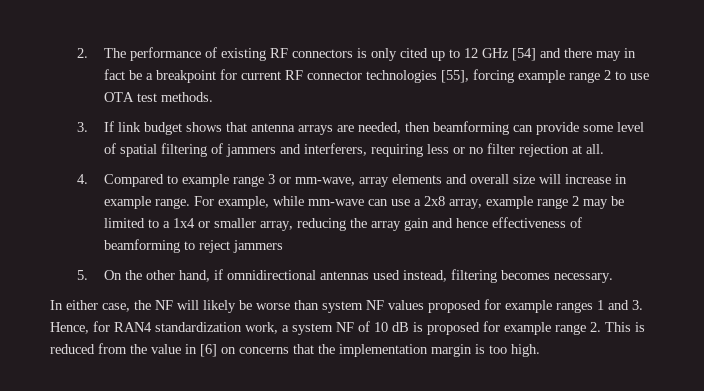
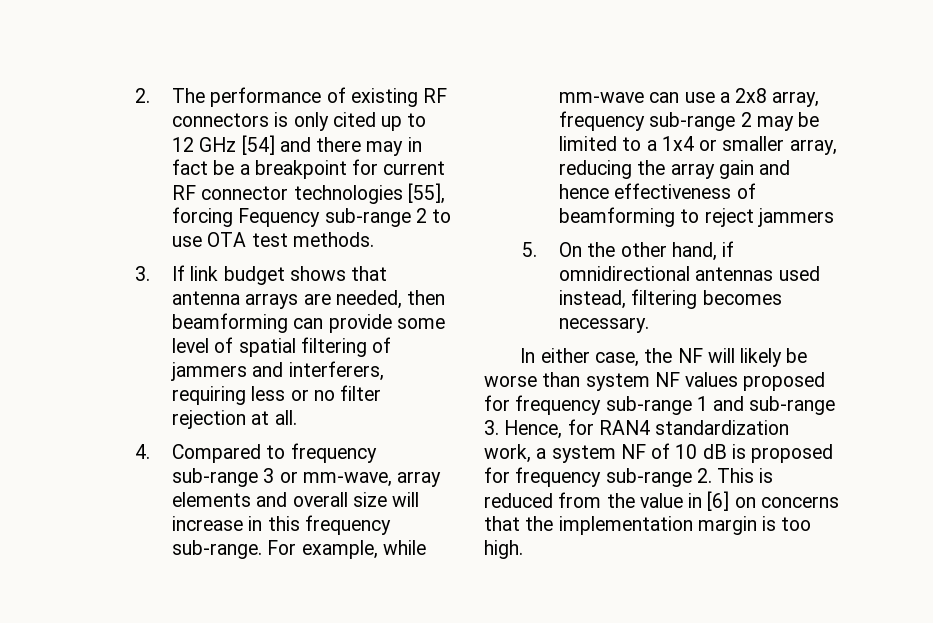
[517,70,600,83] example range -> [238,208,411,227] Fequency sub-range
[181,174,264,187] example range -> [290,443,377,463] [172,468,259,487] frequency sub-range
[103,196,190,209] example range. -> [267,515,391,535] [172,540,263,559] this frequency sub-range.
[485,196,568,209] example range -> [559,111,736,131] frequency sub-range
[505,300,593,313] example ranges -> [515,395,692,415] frequency sub-range
(629, 305) none -> [749,396,836,415] sub-range
[504,322,586,335] example range -> [515,467,692,487] frequency sub-range

